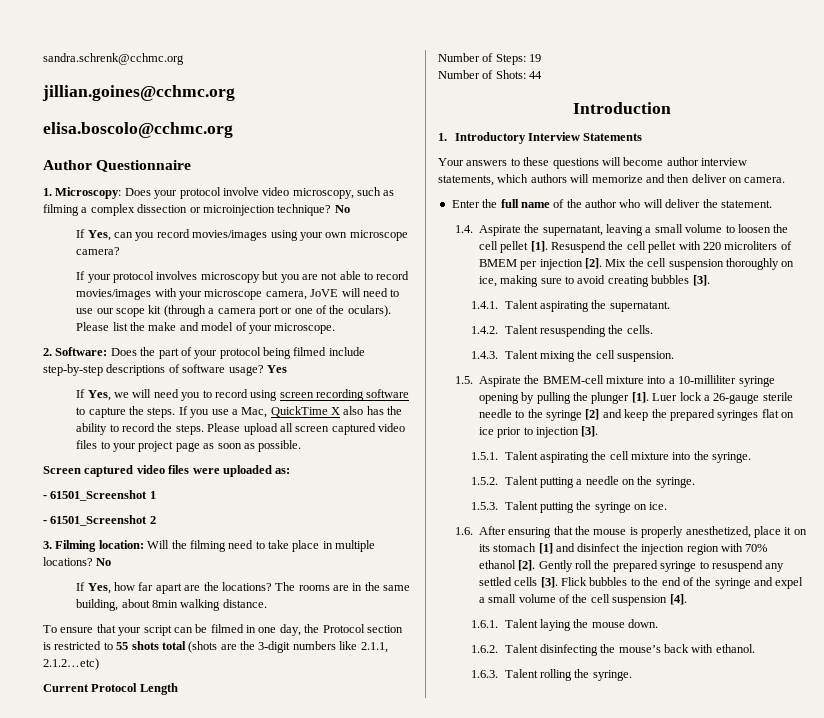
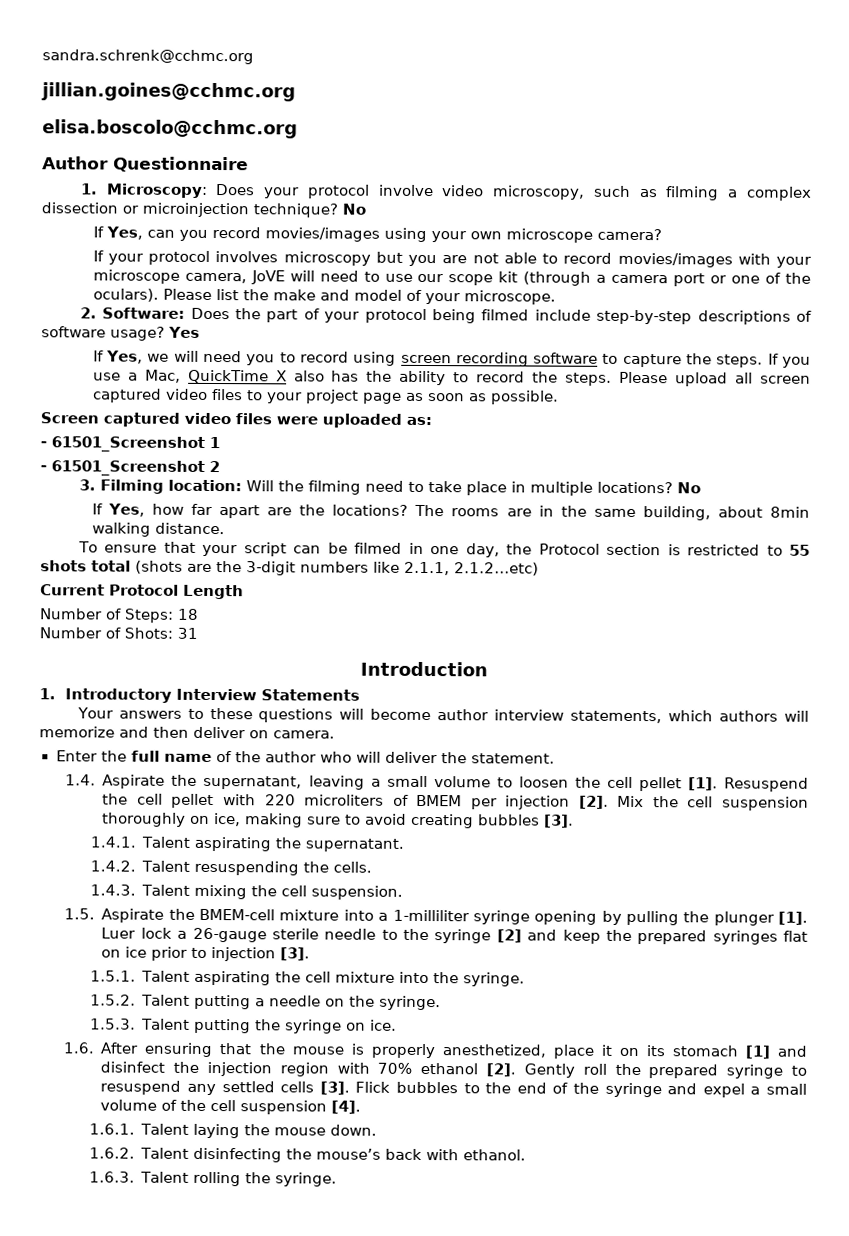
[529,54,542,62] 19 -> [177,608,199,620] 18
[529,71,543,79] 44 -> [177,627,198,639] 31
[678,375,737,384] 10-milliliter -> [392,909,470,922] 1-milliliter

